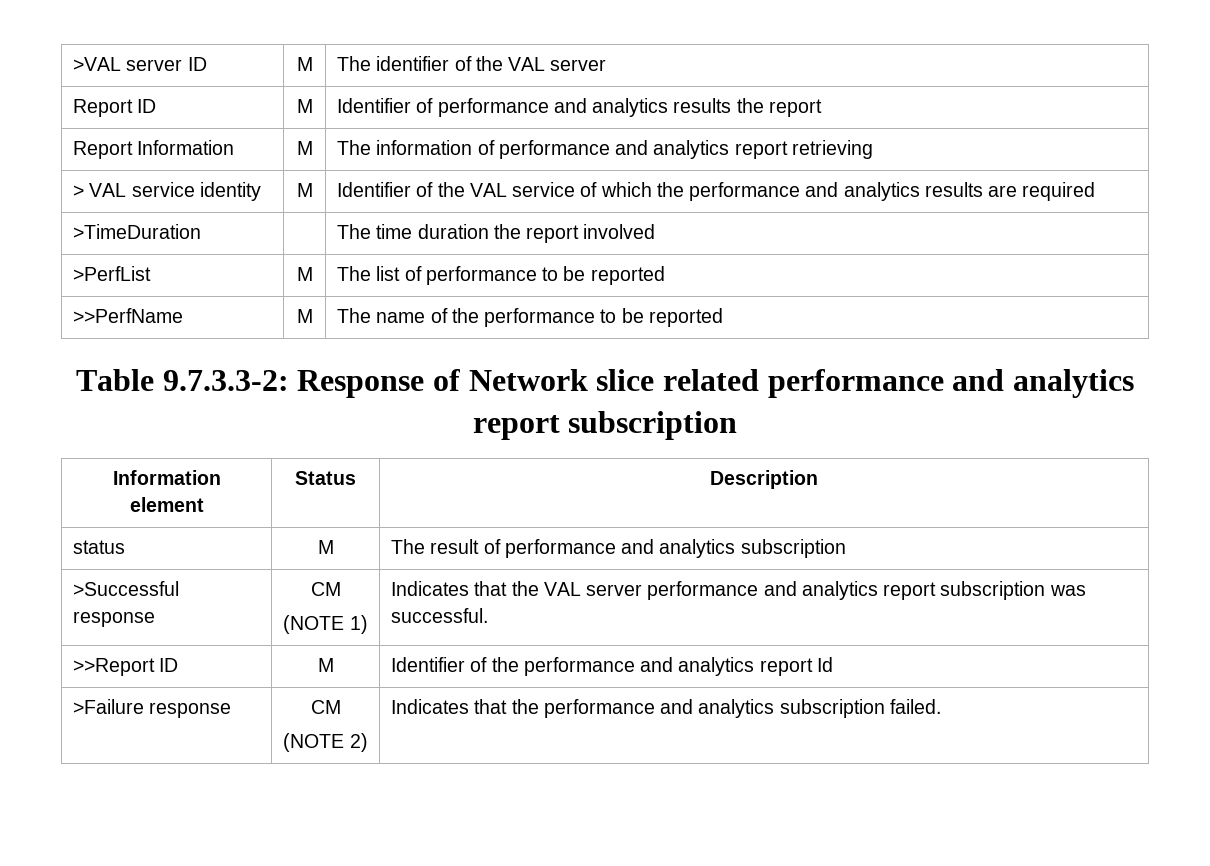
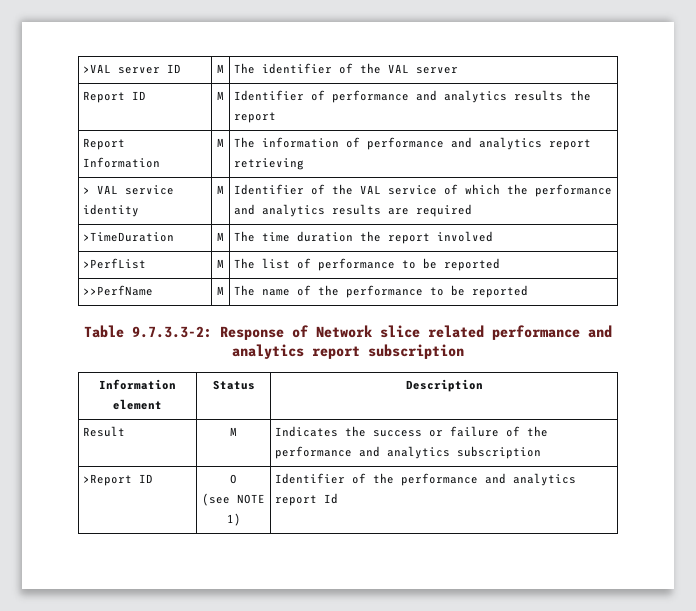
(202, 231) none -> [217,232,224,241] M
[73,540,126,554] [317,540,334,554] [391,539,846,558] [73,581,180,596] [73,611,156,627] [310,582,341,596] [283,615,368,634] [391,581,1086,600] [391,608,489,623] [73,658,179,676] [317,658,334,672] status | M | The result of performance and analytics subscription // >Successful response | CM // (NOTE 1) | Indicates that the VAL server performance and analytics report subscription was successful. // >>Report ID | M -> [83,426,126,437] [230,427,237,436] [275,426,549,437] [275,446,542,459] [83,474,154,486] [230,474,237,484] [202,493,265,506] [226,513,241,526] Result | M | Indicates the success or failure of the performance and analytics subscription // >Report ID | O // (see NOTE 1)
[73,699,232,718] [310,700,341,714] [283,733,368,752] [391,699,941,718] // >Failure response | CM // (NOTE 2) | Indicates that the performance and analytics subscription failed. -> (339, 498) none

